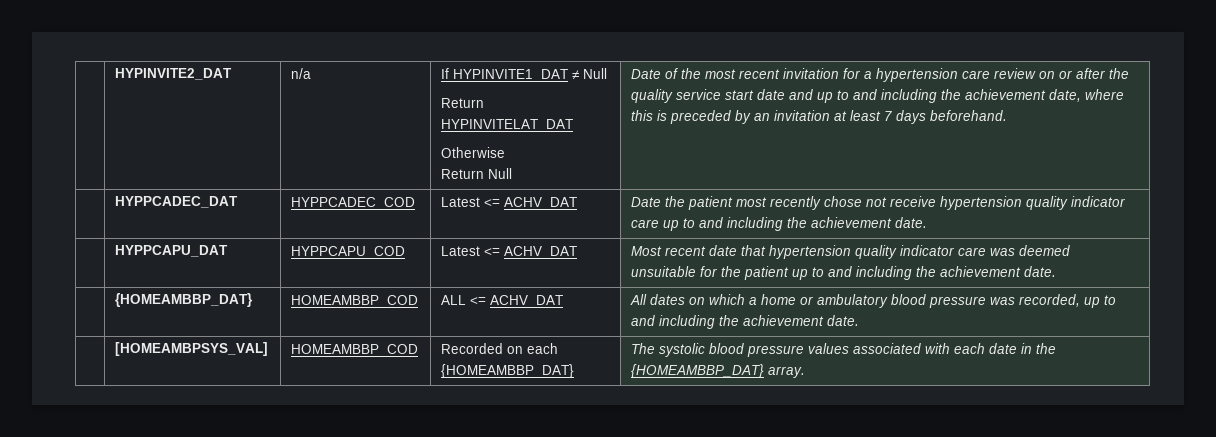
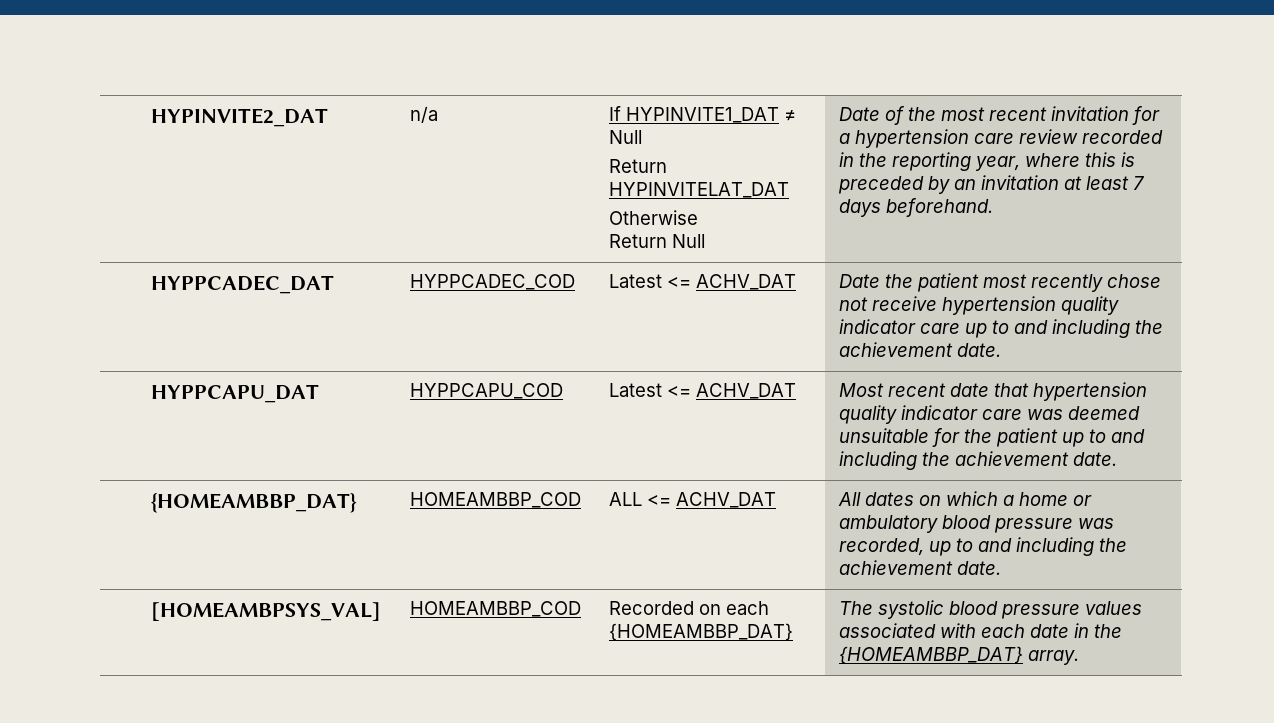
[1039,68,1130,79] [631,89,1082,103] on or after the quality service start date and up to and including the achievement date, -> [1081,130,1163,144] [838,152,1020,171] recorded in the reporting year,

